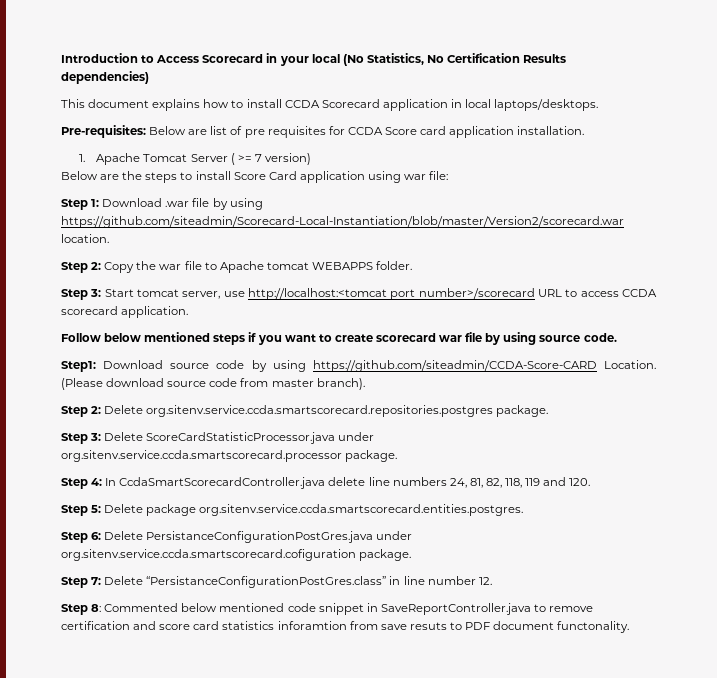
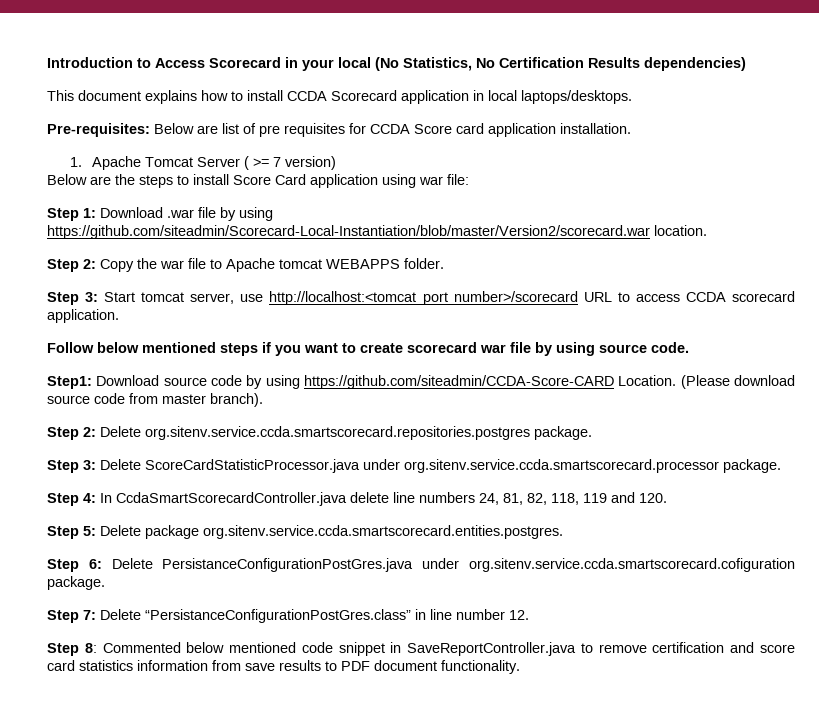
[277,621,347,630] inforamtion -> [137,660,208,671] information
[409,622,447,630] resuts -> [279,660,321,671] results
[557,621,630,633] functonality. -> [441,660,520,674] functionality.

